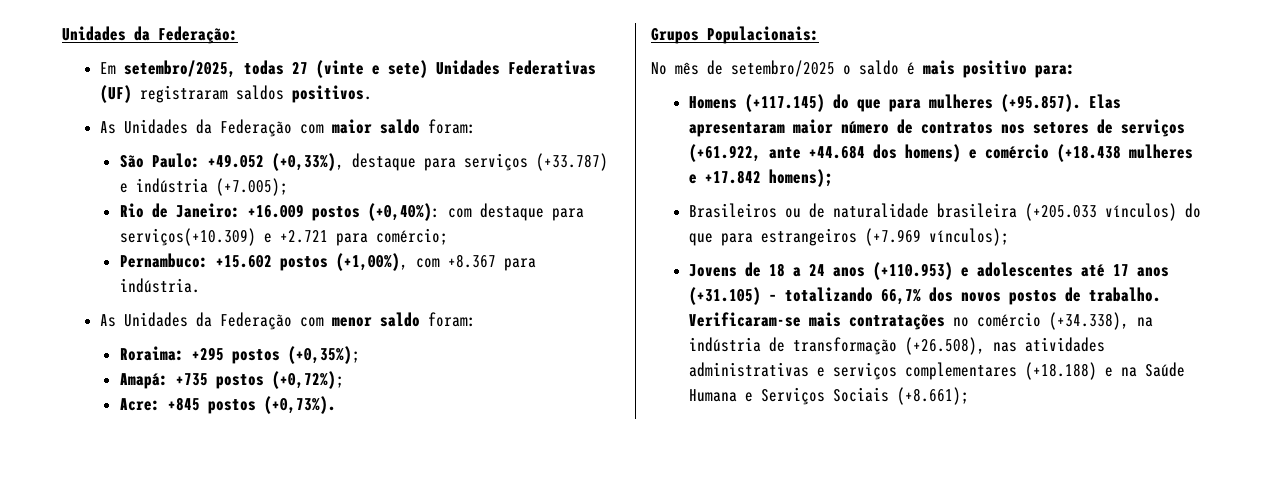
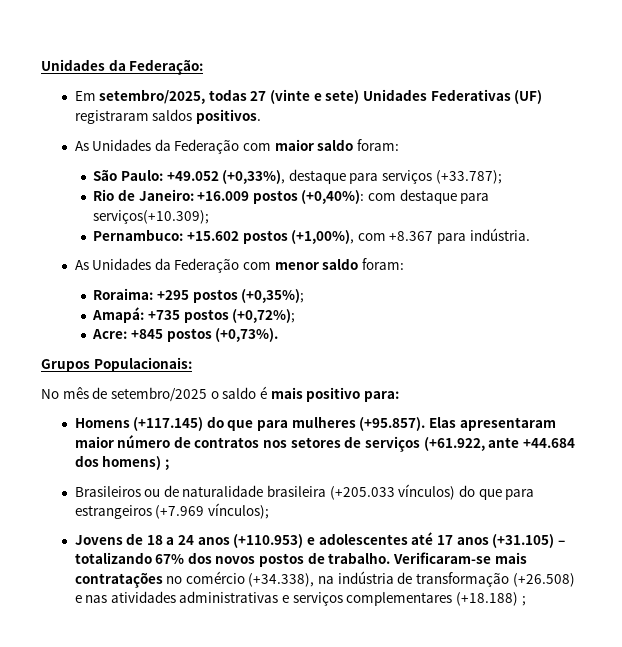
[535,153,608,171] [119,178,288,196] (+33.787) e indústria (+7.005); -> [435,170,502,184] (+33.787);
[119,228,448,246] serviços(+10.309) e +2.721 para comércio; -> [93,210,210,224] serviços(+10.309);
[969,144,1194,162] [689,169,834,187] e comércio (+18.438 mulheres e +17.842 homens); -> [164,459,169,470] ;
[881,289,922,305] 66,7% -> [155,554,185,564] 67%
[905,337,986,355] (+26.508), -> [512,573,575,587] [74,595,82,603] (+26.508) e
[1105,362,1186,377] [689,387,970,405] e na Saúde Humana e Serviços Sociais (+8.661); -> [521,596,526,606] ;

